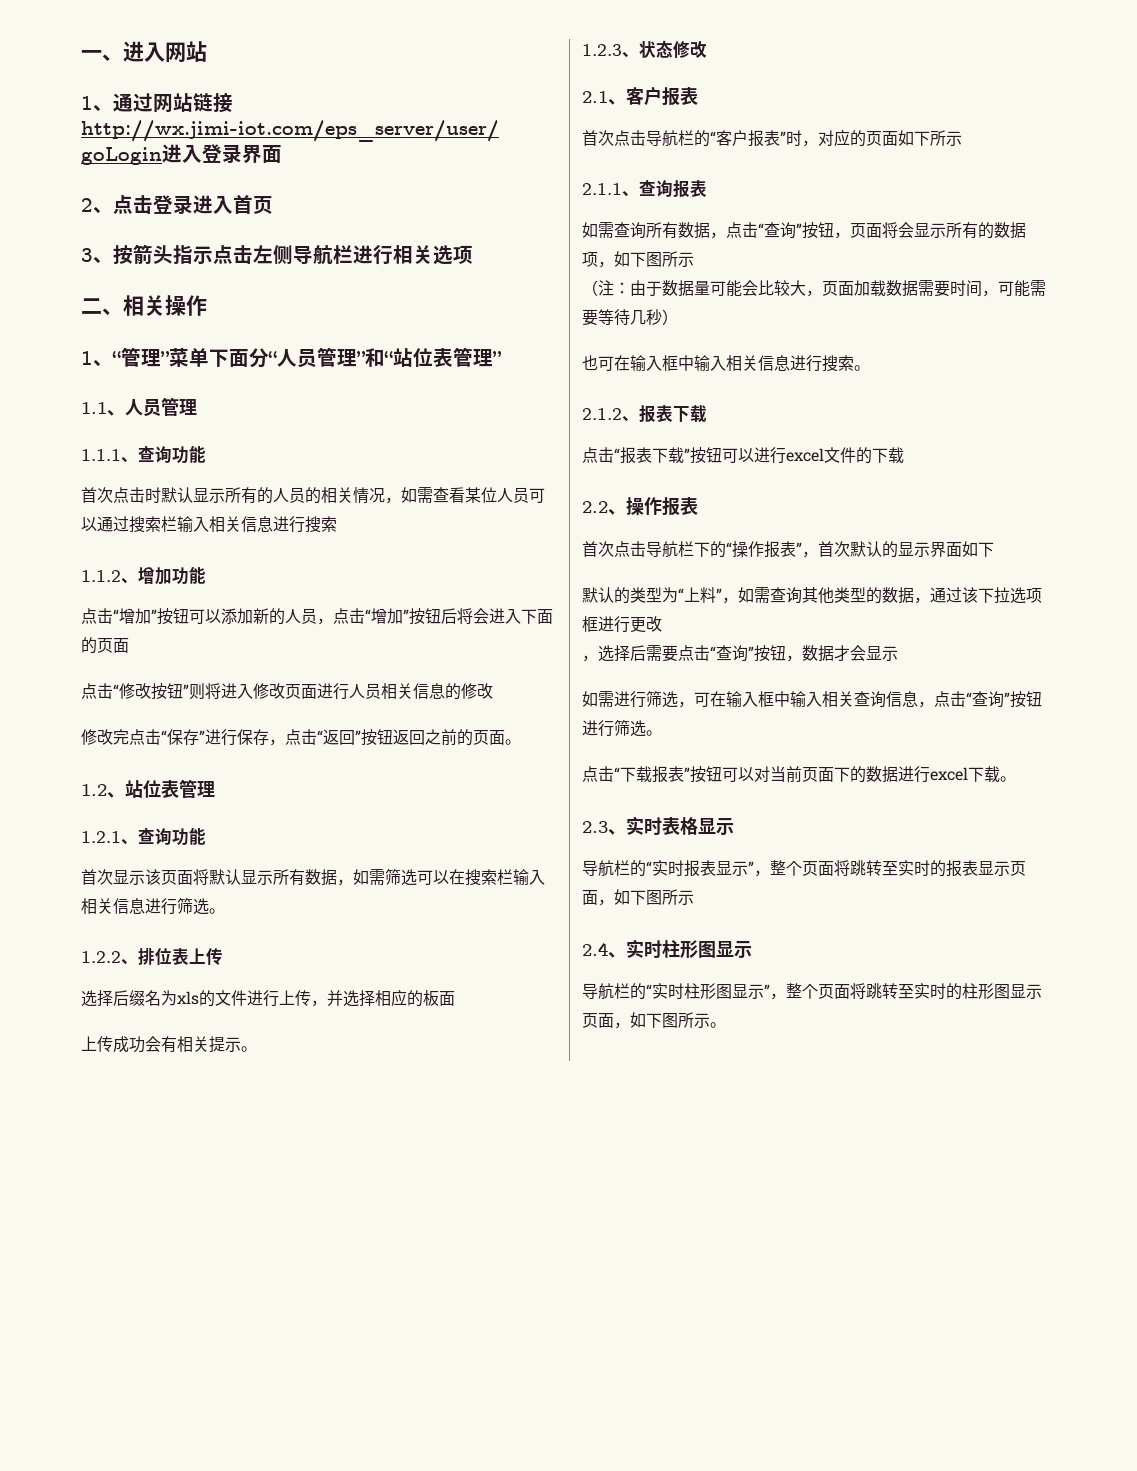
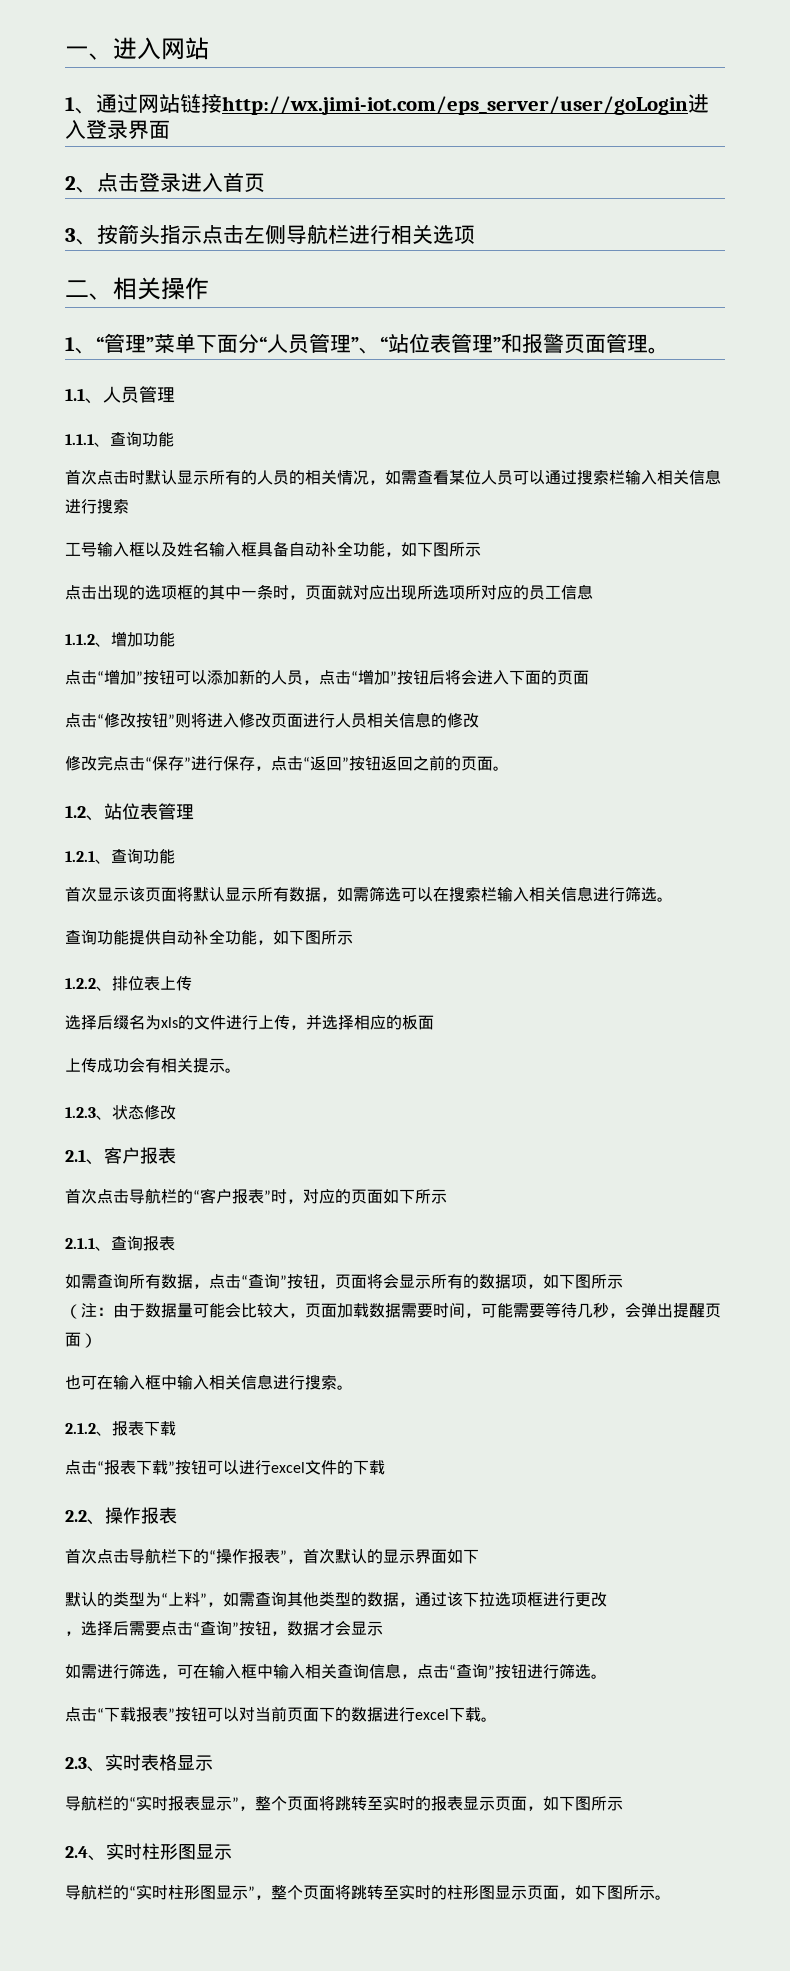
[365,348,385,367] 和 -> [359,347,380,354] 、
(502, 358) none -> [501,333,669,354] 和报警页面管理。
(337, 524) none -> [65,541,481,557] [65,584,593,600] // 工号输入框以及姓名输入框具备自动补全功能，如下图所示 // 点击出现的选项框的其中一条时，页面就对应出现所选项所对应的员工信息
(225, 911) none -> [65,929,353,945] // 查询功能提供自动补全功能，如下图所示
(662, 317) none -> [609,1302,721,1318] [65,1332,81,1347] ，会弹出提醒页面

